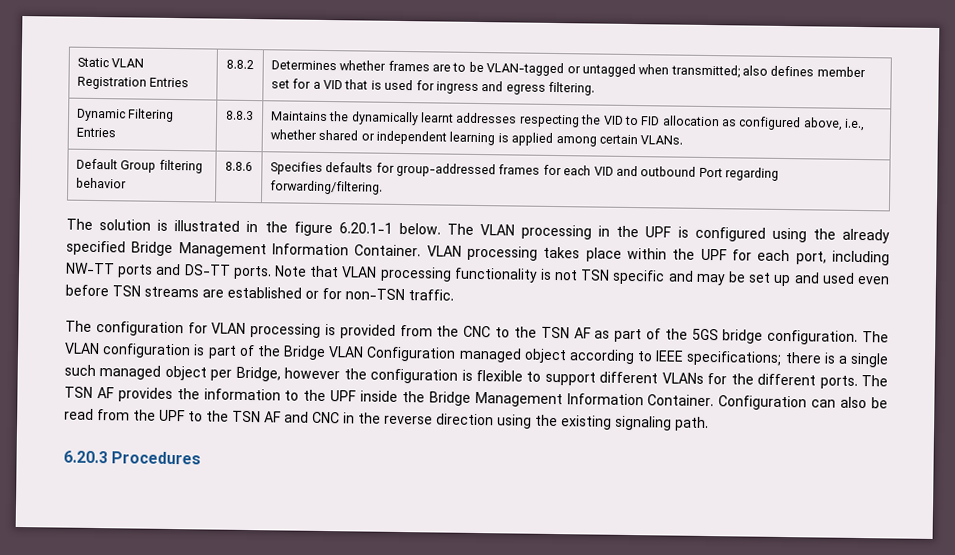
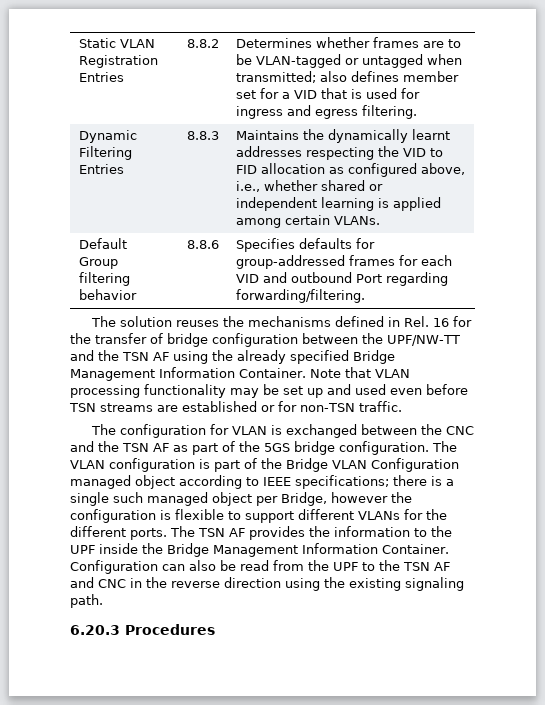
[157,219,766,242] is illustrated in the figure 6.20.1-1 below. The VLAN processing in the UPF is configured -> [176,316,473,327] [70,333,460,347] [70,350,169,361] reuses the mechanisms defined in Rel. 16 for the transfer of bridge configuration between the UPF/NW-TT and the TSN AF
[426,245,891,266] [66,262,272,280] VLAN processing takes place within the UPF for each port, including NW-TT ports and DS-TT ports. -> (306, 373) none
[539,268,694,285] is not TSN specific and -> (226, 391) none
[250,323,433,339] processing is provided from -> [271,424,418,438] is exchanged between
[495,327,511,338] to -> [70,441,94,452] and

